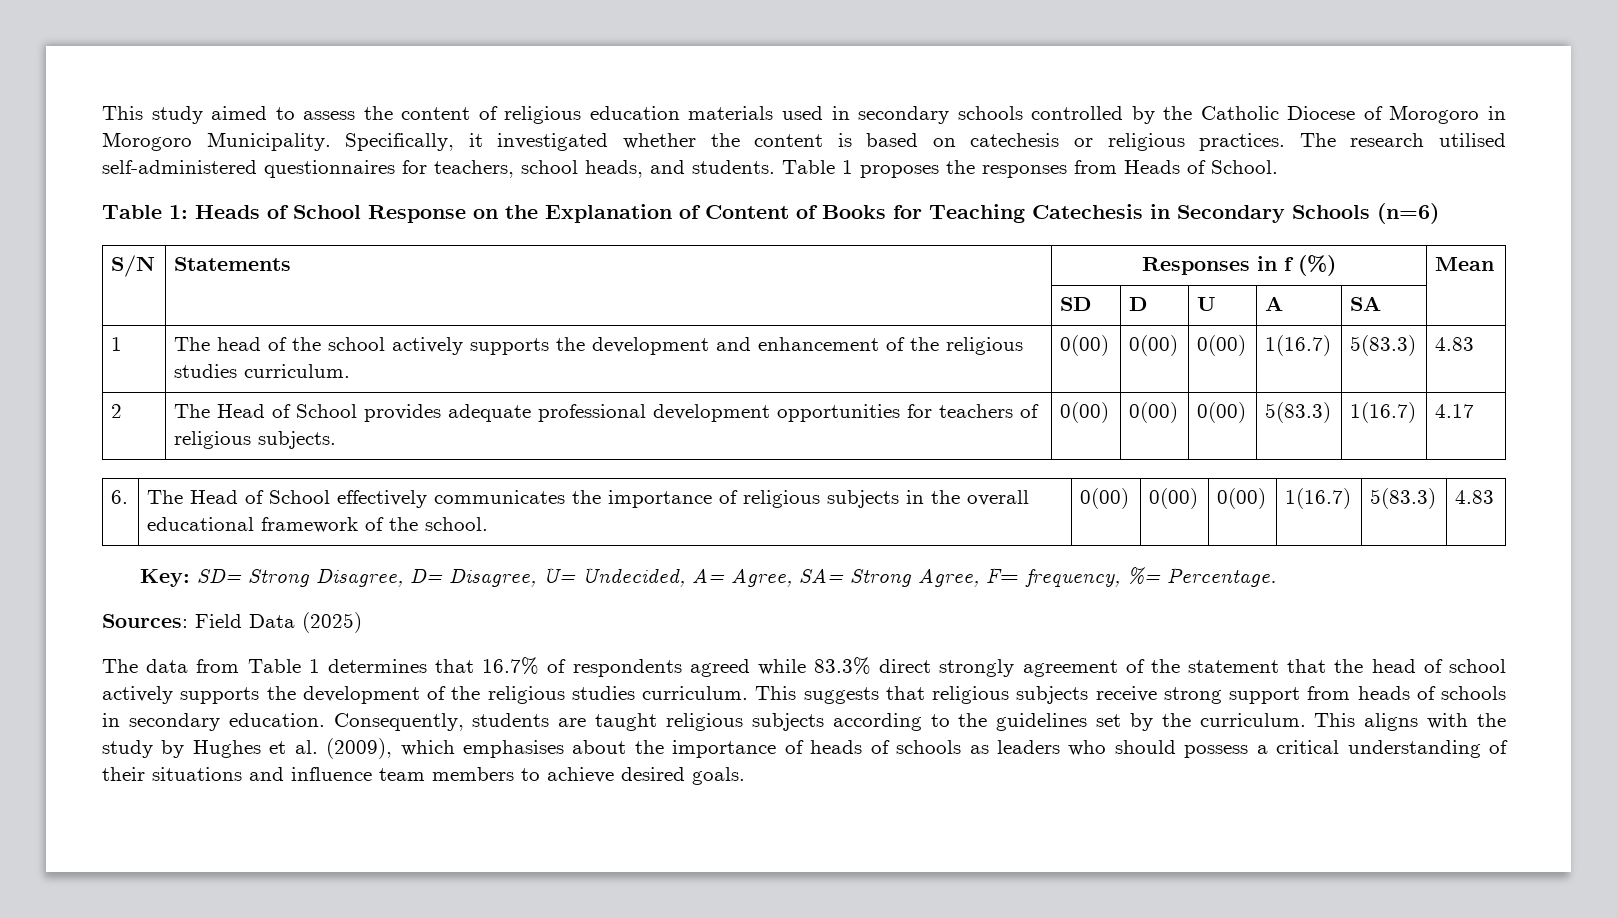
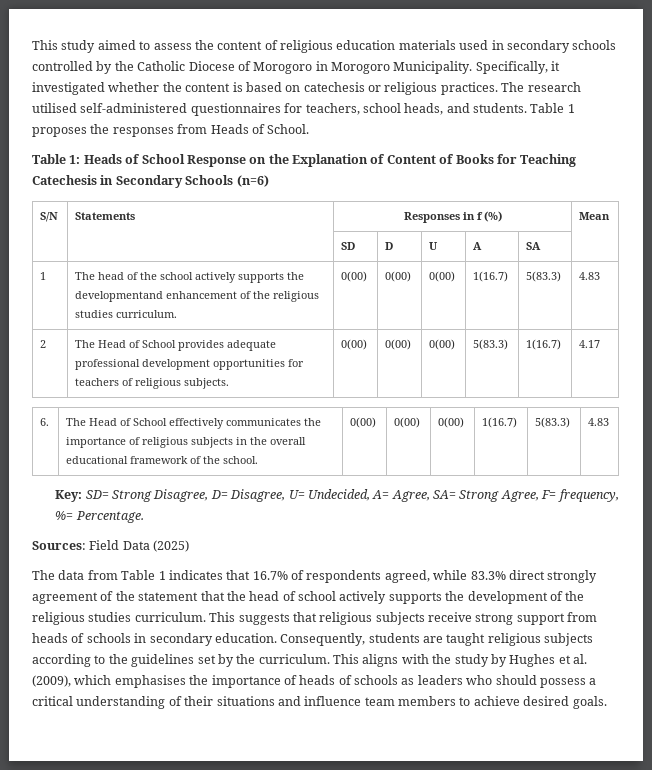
[592,337,752,355] development and -> [75,291,164,302] developmentand
[327,659,427,673] determines -> [168,570,223,580] indicates
[689,659,750,677] agreed -> [384,570,430,583] agreed,
[572,740,627,754] about -> (186, 681) none

